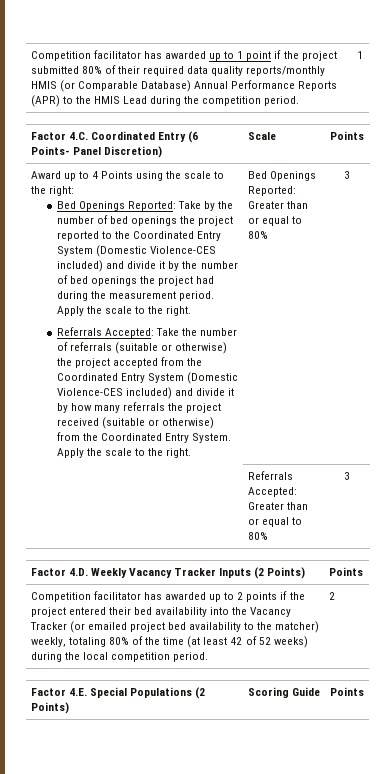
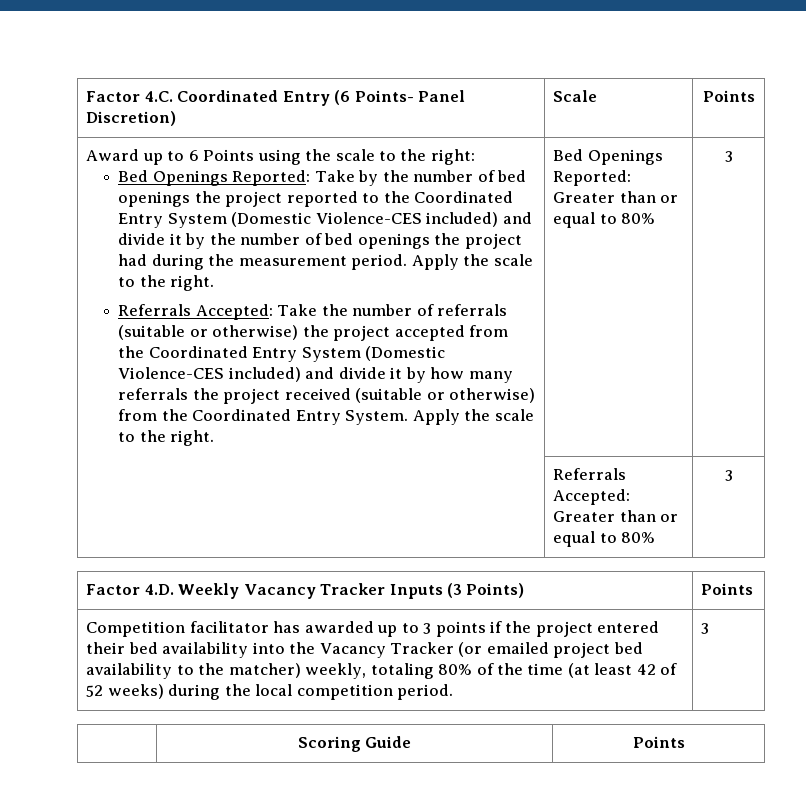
[30,50,337,61] [30,65,326,76] [30,80,338,92] [30,95,300,107] [356,51,363,59] Competition facilitator has awarded up to 1 point if the project submitted 80% of their required data quality reports/monthly HMIS (or Comparable Database) Annual Performance Reports (APR) to the HMIS Lead during the competition period. | 1 // -> (86, 96) none
[91,171,98,179] 4 -> [188,150,199,161] 6
[254,567,265,579] (2 -> [447,583,463,598] (3
[237,592,244,600] 2 -> [423,623,432,634] 3
[328,592,335,600] [30,687,206,699] [30,702,69,714] 2 // Factor 4.E. Special Populations (2 Points) -> [701,623,710,634] 3 //

